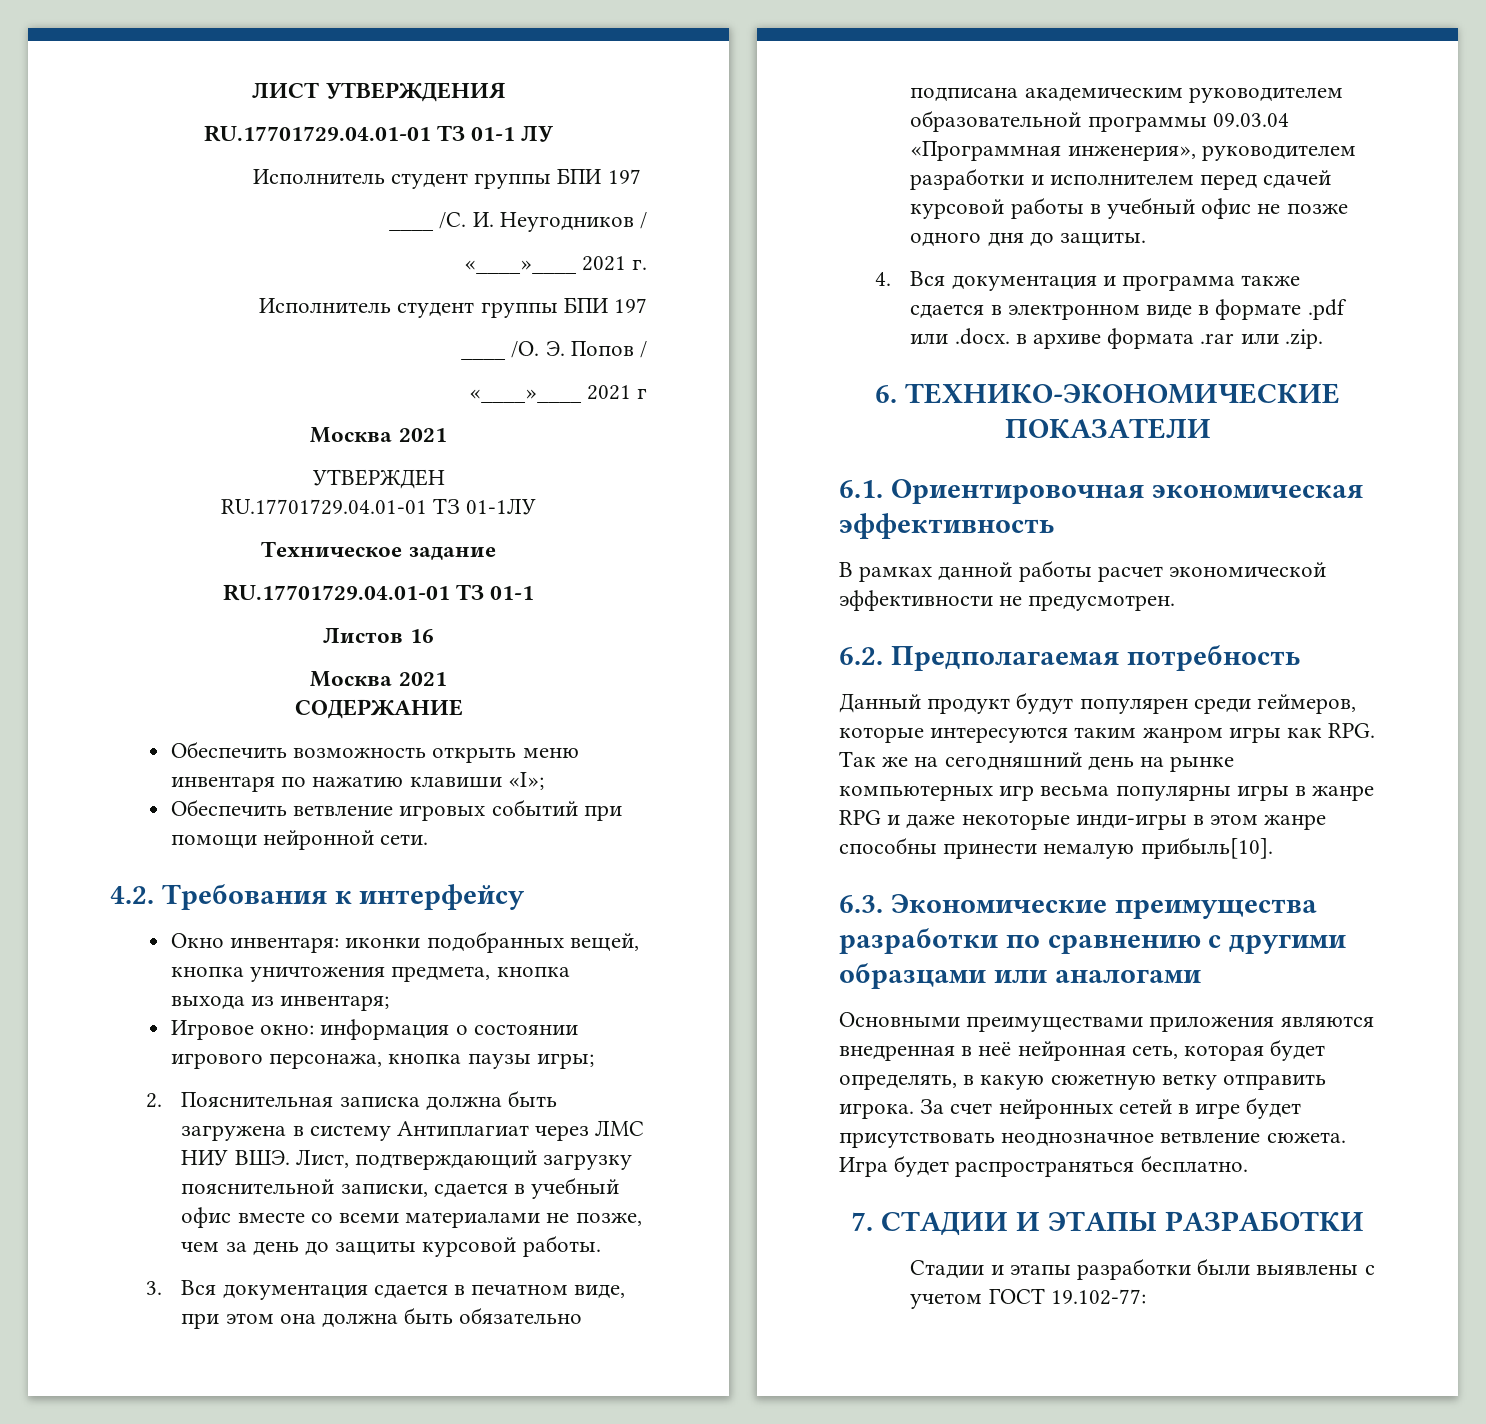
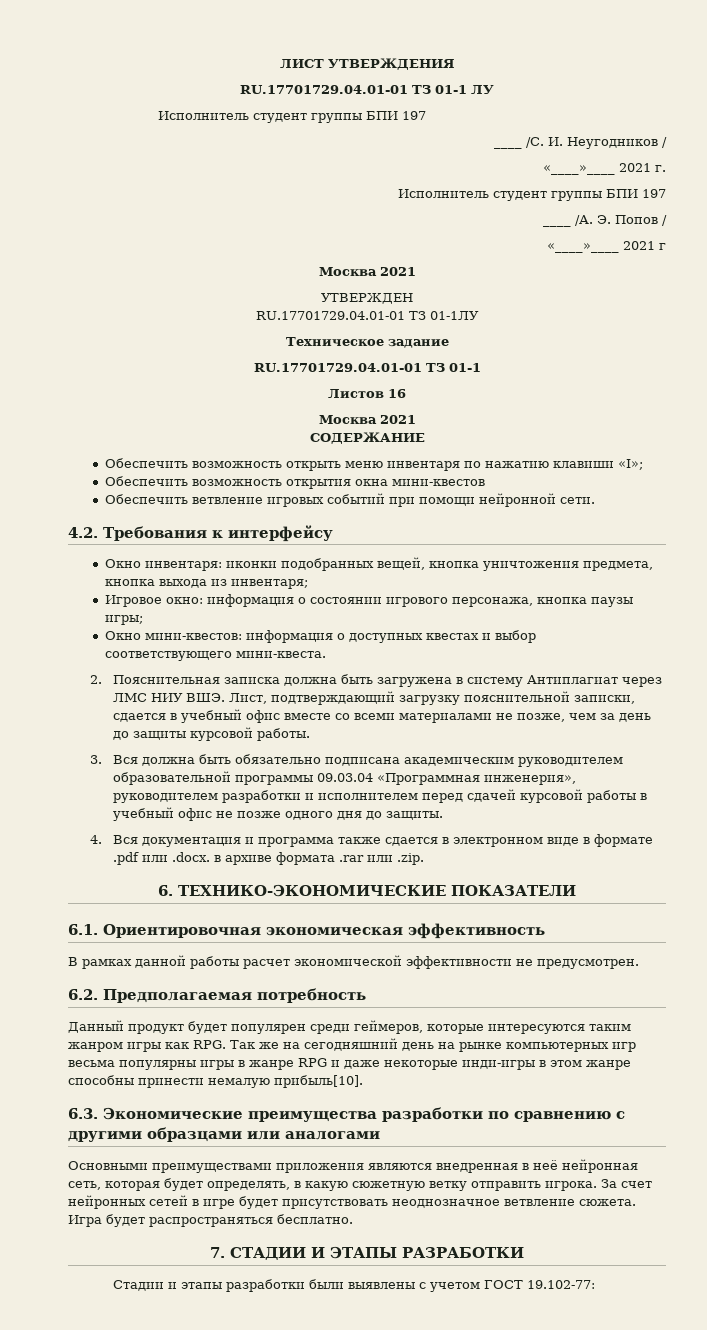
[511,341,540,358] /О. -> [575,215,593,226] /А.
(544, 781) none -> [104,476,485,489] // Обеспечить возможность открытия окна мини-квестов
(594, 1061) none -> [104,630,536,643] [104,651,326,661] // Окно мини-квестов: информация о доступных квестах и выбор соответствующего мини-квеста.
[222,1284,626,1300] [181,1313,316,1329] документация сдается в печатном виде, при этом она -> (138, 759) none
[1016,692,1074,714] будут -> [188,1021,227,1034] будет

